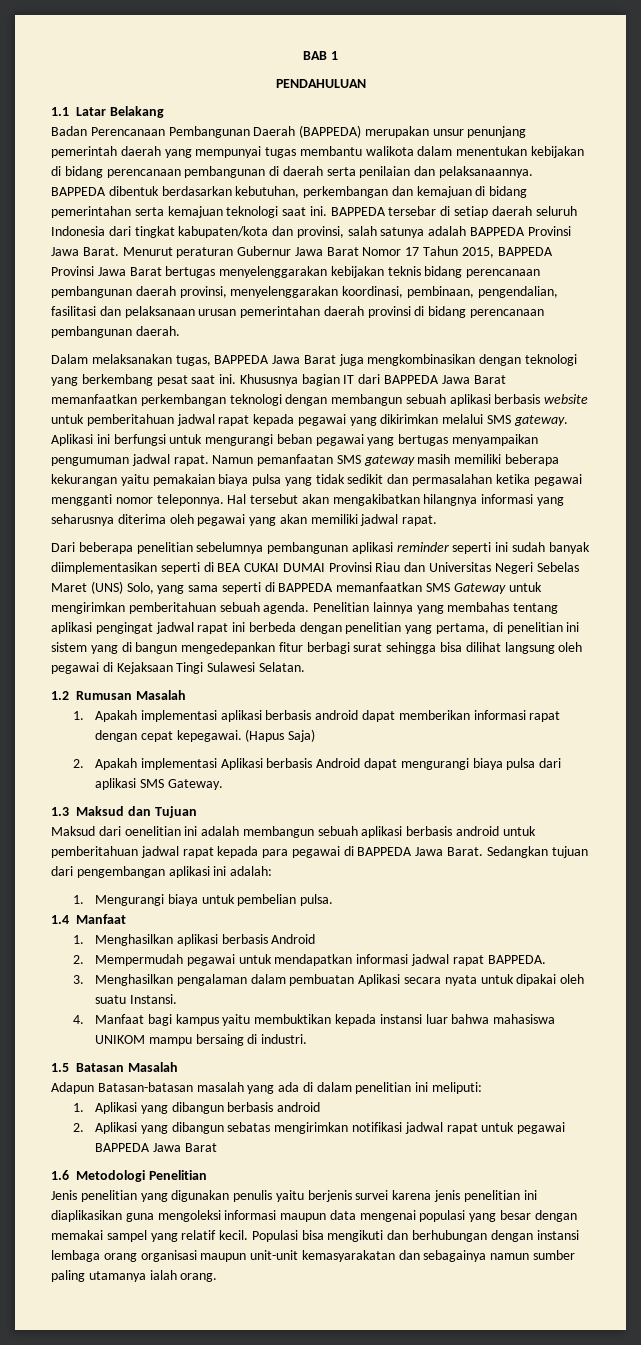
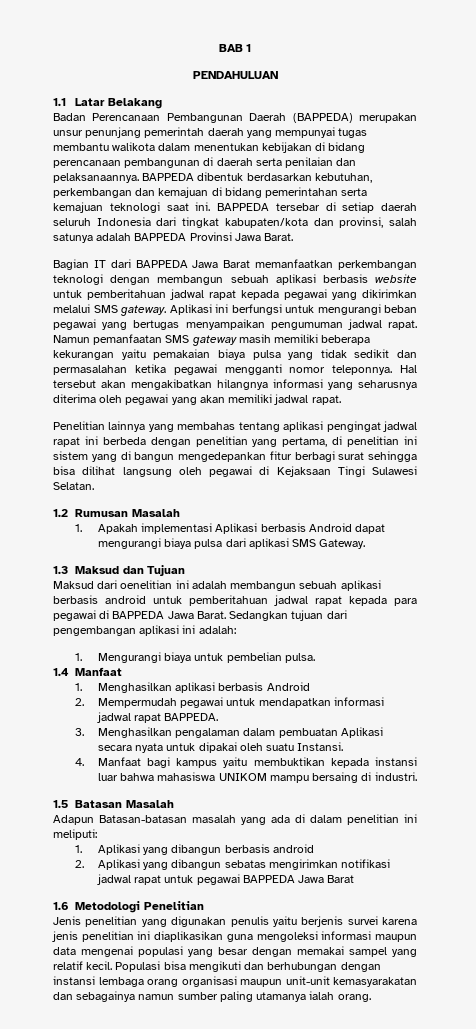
[122,246,553,258] [51,266,541,278] [51,286,558,298] [51,306,545,318] [51,326,180,338] [51,354,578,366] [51,374,340,386] Menurut peraturan Gubernur Jawa Barat Nomor 17 Tahun 2015, BAPPEDA Provinsi Jawa Barat bertugas menyelenggarakan kebijakan teknis bidang perencanaan pembangunan daerah provinsi, menyelenggarakan koordinasi, pembinaan, pengendalian, fasilitasi dan pelaksanaan urusan pemerintahan daerah provinsi di bidang perencanaan pembangunan daerah. // Dalam melaksanakan tugas, BAPPEDA Jawa Barat juga mengkombinasikan dengan teknologi yang berkembang pesat saat ini. Khususnya bagian -> [53,259,89,270] // Bagian
[51,542,590,554] [51,562,579,574] [51,581,542,594] [51,602,310,614] Dari beberapa penelitian sebelumnya pembangunan aplikasi reminder seperti ini sudah banyak diimplementasikan seperti di BEA CUKAI DUMAI Provinsi Riau dan Universitas Negeri Sebelas Maret (UNS) Solo, yang sama seperti di BAPPEDA memanfaatkan SMS Gateway untuk mengirimkan pemberitahuan sebuah agenda. -> (341, 400) none
[220,710,561,722] [95,729,316,742] [73,758,217,770] aplikasi berbasis android dapat memberikan informasi rapat dengan cepat kepegawai. (Hapus Saja) // 2. Apakah implementasi -> (213, 528) none

